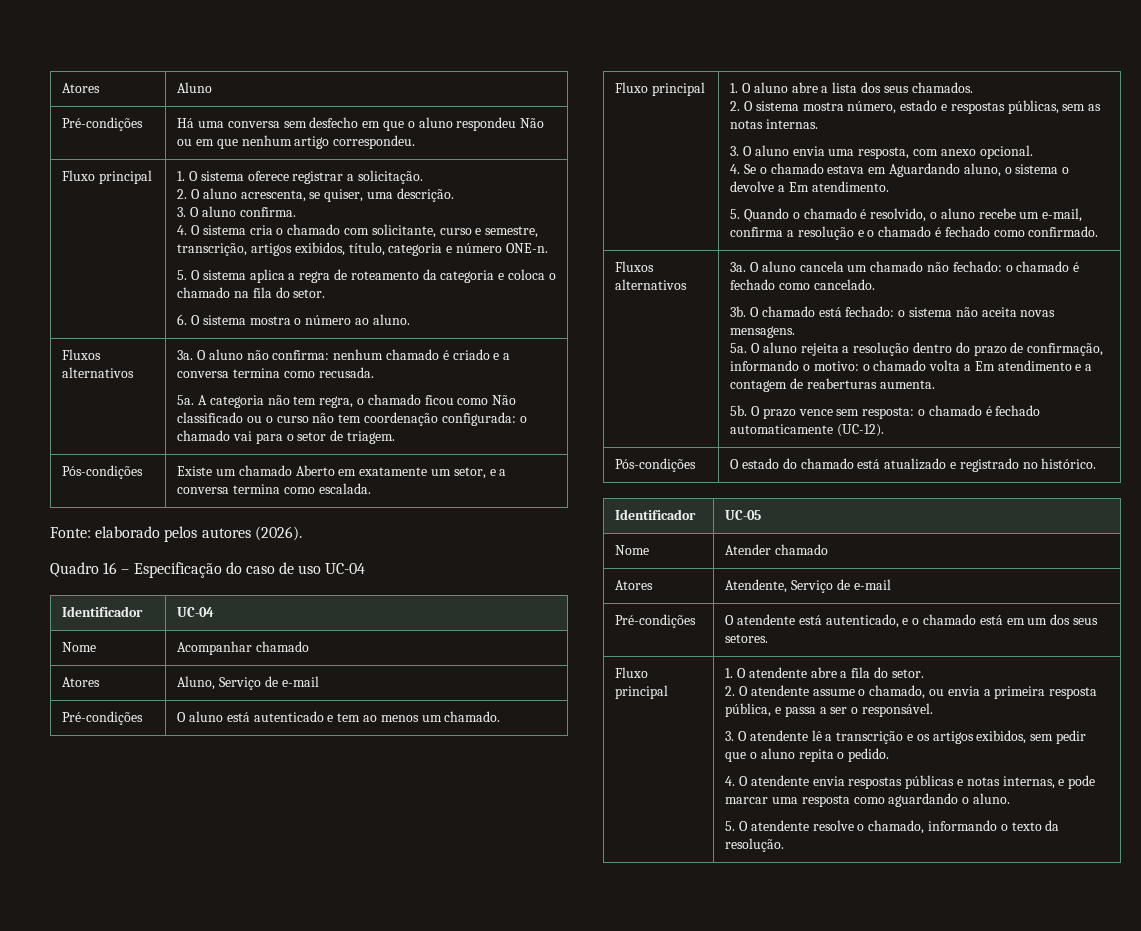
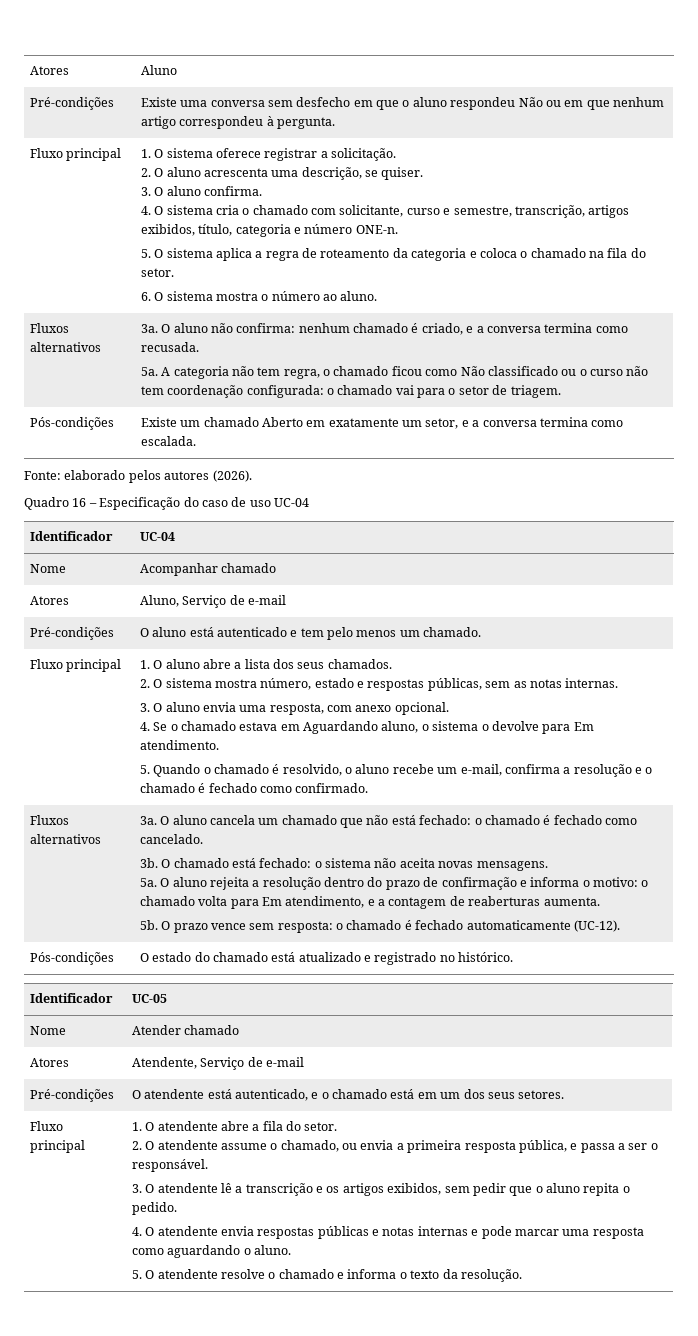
[177,118,195,128] Há -> [140,97,177,107] Existe
[333,135,416,149] correspondeu. -> [179,116,335,129] correspondeu à pergunta.
[240,188,454,202] acrescenta, se quiser, uma descrição. -> [203,167,424,180] acrescenta uma descrição, se quiser.
[452,349,490,360] criado -> [421,323,463,335] criado,
[362,715,377,722] ao -> [327,627,354,640] pelo
[778,185,786,192] a -> [542,724,571,734] para
[926,262,949,272] não -> [340,815,416,828] que não está
[1027,343,1104,356] [730,360,800,371] confirmação, informando -> [441,877,580,890] confirmação e informa
[963,360,1072,371] a Em atendimento -> [230,896,365,909] para Em atendimento,
[1002,776,1055,789] internas, -> [417,1226,468,1236] internas
[868,820,997,834] chamado, informando -> [278,1269,397,1279] chamado e informa

